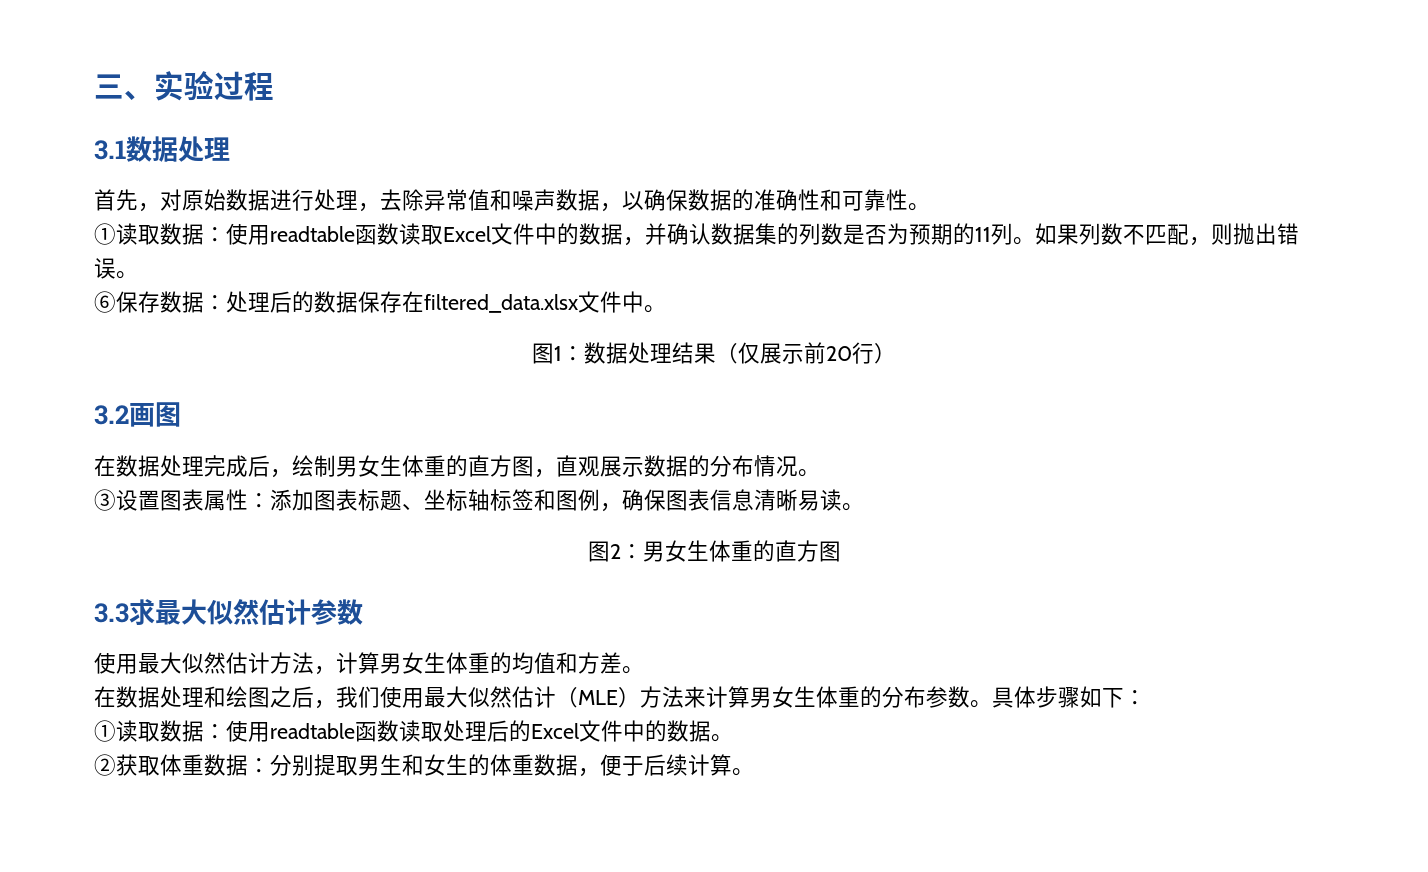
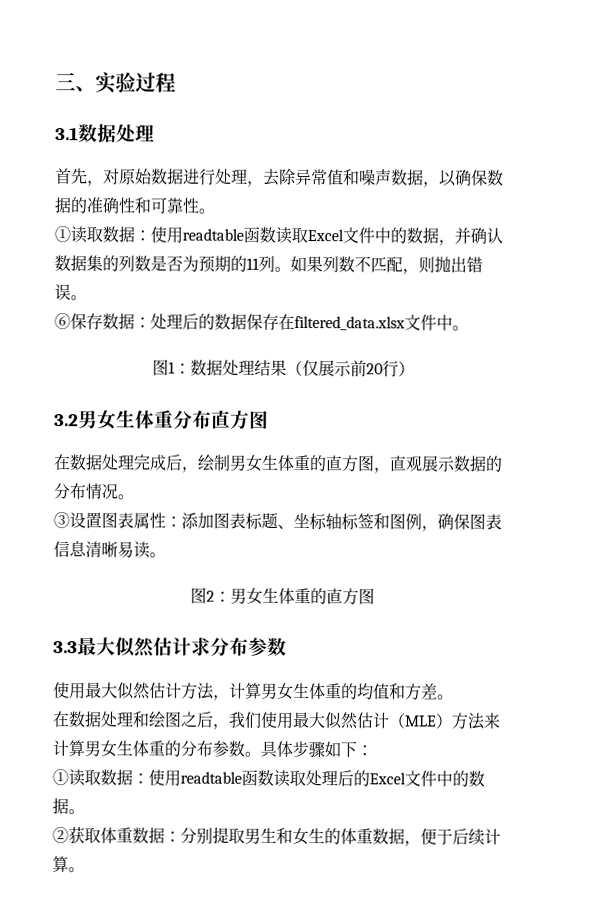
[129,403,155,427] 画 -> [78,409,250,430] 男女生体重分布直方
[129,599,311,626] 求最大似然估计 -> [77,637,249,658] 最大似然估计求分布

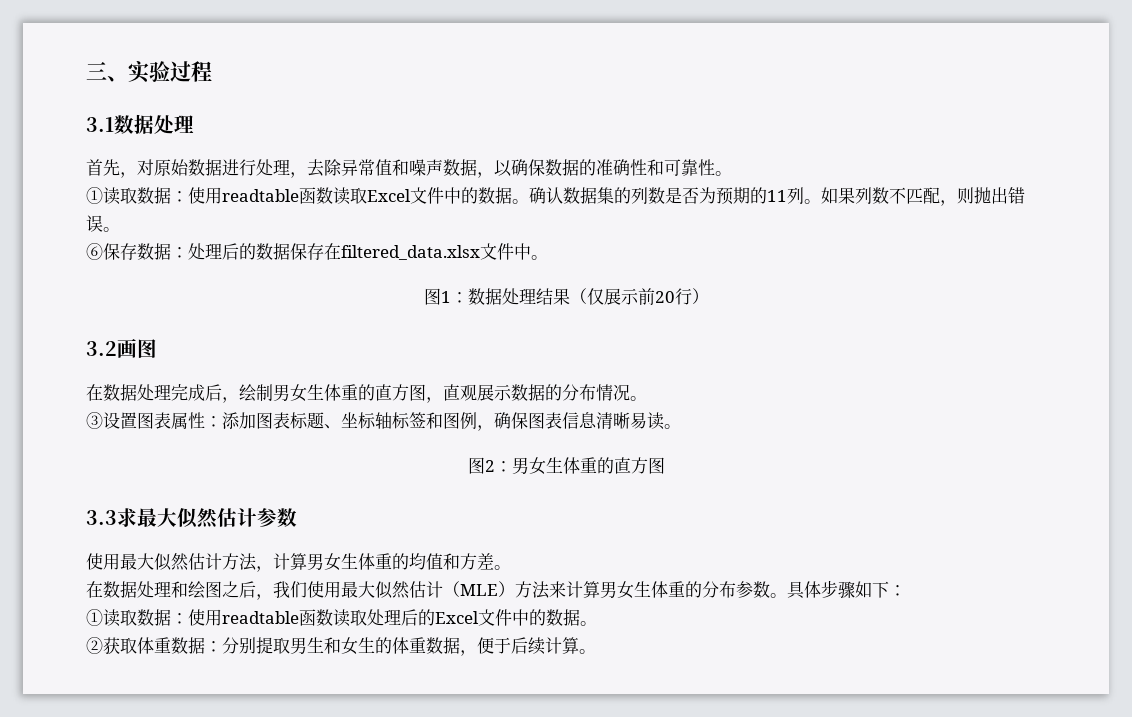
[438,227,471,246] ，并 -> [512,199,529,204] 。
[78,409,250,430] 男女生体重分布直方 -> [117,339,137,358] 画
[77,637,249,658] 最大似然估计求分布 -> [117,508,257,529] 求最大似然估计

